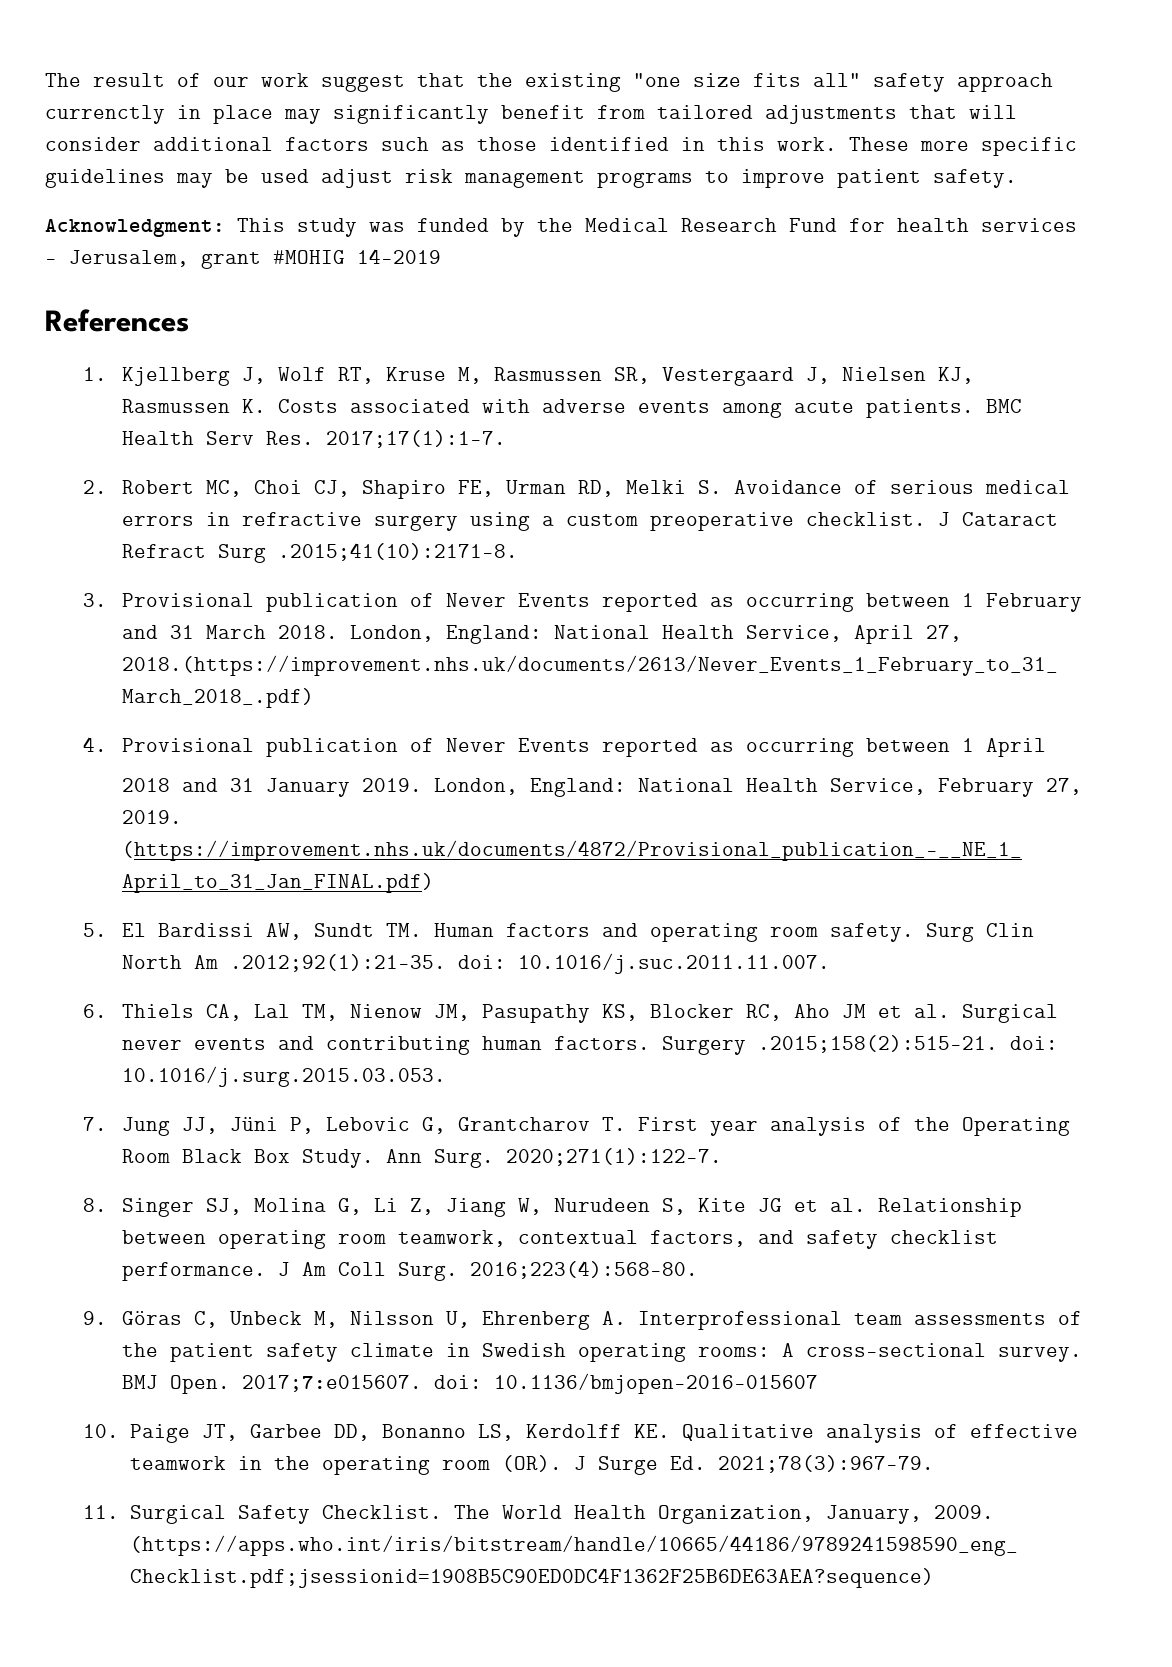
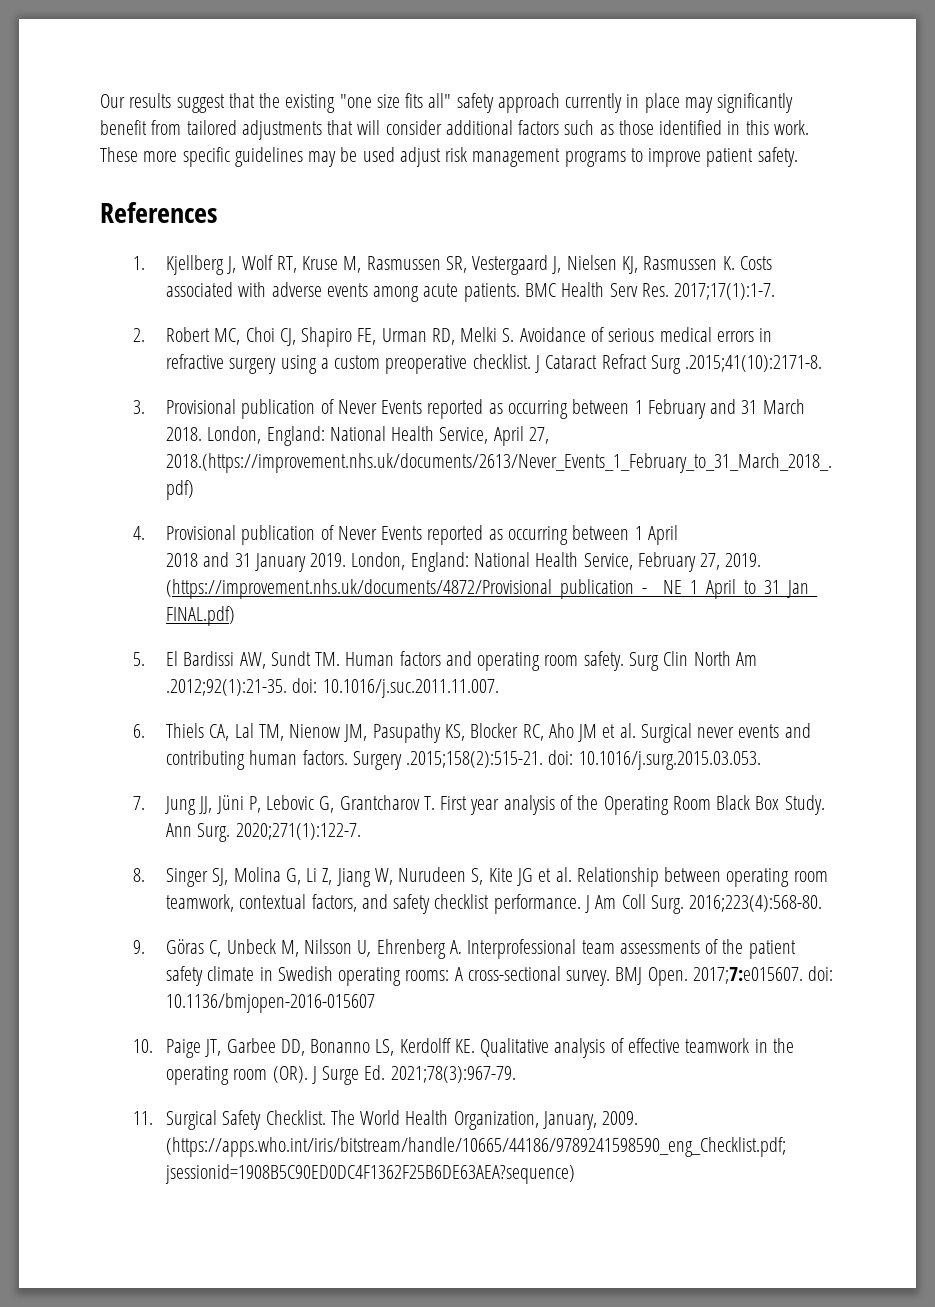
[45,73,309,87] The result of our work -> [100,93,172,108] Our results
[45,105,165,124] currenctly -> [565,93,623,113] currently
[45,218,1077,237] [45,249,441,269] // Acknowledgment: This study was funded by the Medical Research Fund for health services – Jerusalem, grant #MOHIG 14-2019 -> (798, 157) none

